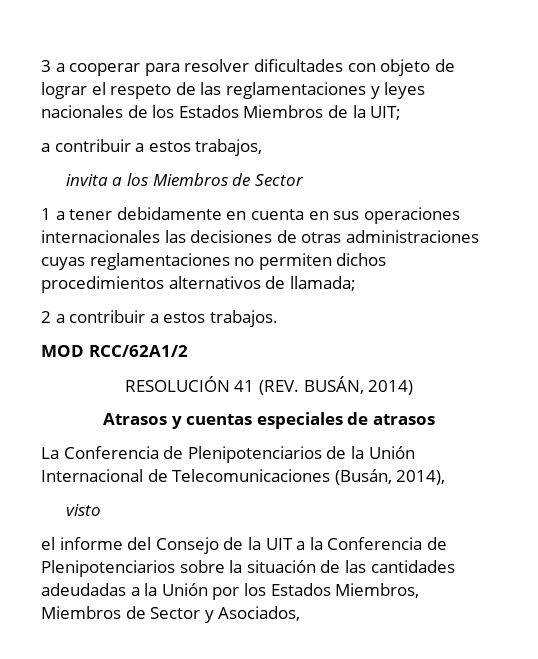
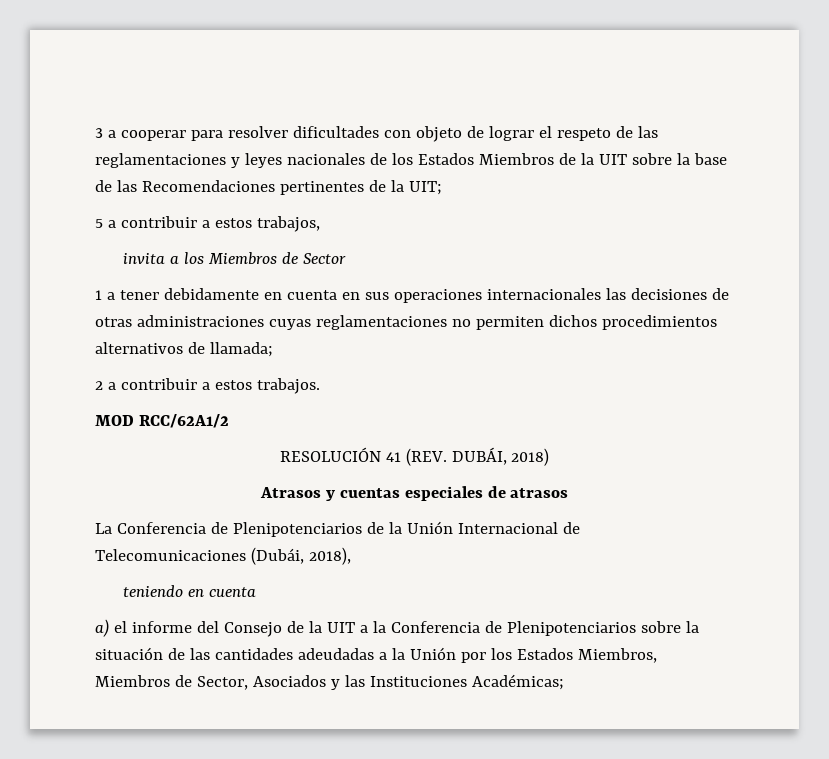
(366, 111) none -> [598,153,727,165] [95,180,404,195] UIT sobre la base de las Recomendaciones pertinentes de la
(402, 113) none -> [95,219,103,228] 5
[303,376,414,395] BUSÁN, 2014) -> [451,447,550,466] DUBÁI, 2018)
[334,469,446,485] [65,504,101,516] (Busán, 2014), // visto // -> [250,547,351,565] [123,585,257,597] [95,619,109,637] (Dubái, 2018), // teniendo en cuenta // a)
[150,606,301,623] Sector y Asociados, -> [196,674,564,690] Sector, Asociados y las Instituciones Académicas;

